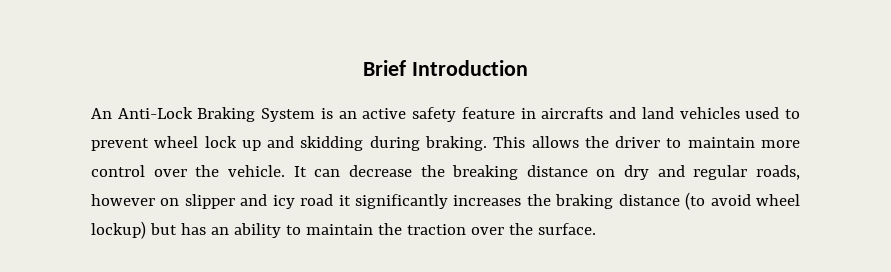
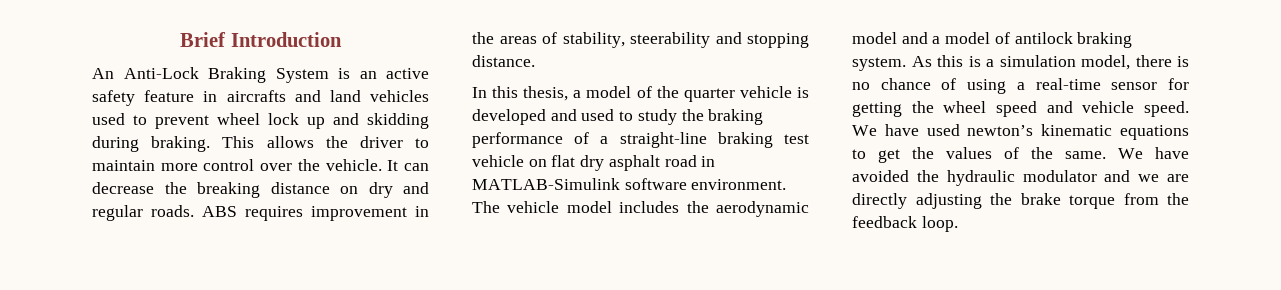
[755,165,800,180] [91,192,801,210] [91,221,596,239] roads, however on slipper and icy road it significantly increases the braking distance (to avoid wheel lockup) but has an ability to maintain the traction over the surface. -> [151,205,429,221] [472,32,809,48] [472,55,535,67] [472,86,809,102] [472,109,764,125] [472,132,809,148] [472,155,716,171] [472,178,787,190] [472,201,809,217] [852,32,1133,48] [852,55,1189,71] [852,78,1189,94] [852,101,1189,117] [852,124,1189,140] [852,147,1189,163] [852,170,1189,186] [852,193,1189,209] [852,216,958,232] roads. ABS requires improvement in the areas of stability, steerability and stopping distance. // In this thesis, a model of the quarter vehicle is developed and used to study the braking performance of a straight-line braking test vehicle on flat dry asphalt road in MATLAB-Simulink software environment. The vehicle model includes the aerodynamic model and a model of antilock braking system. As this is a simulation model, there is no chance of using a real-time sensor for getting the wheel speed and vehicle speed. We have used newton’s kinematic equations to get the values of the same. We have avoided the hydraulic modulator and we are directly adjusting the brake torque from the feedback loop.

